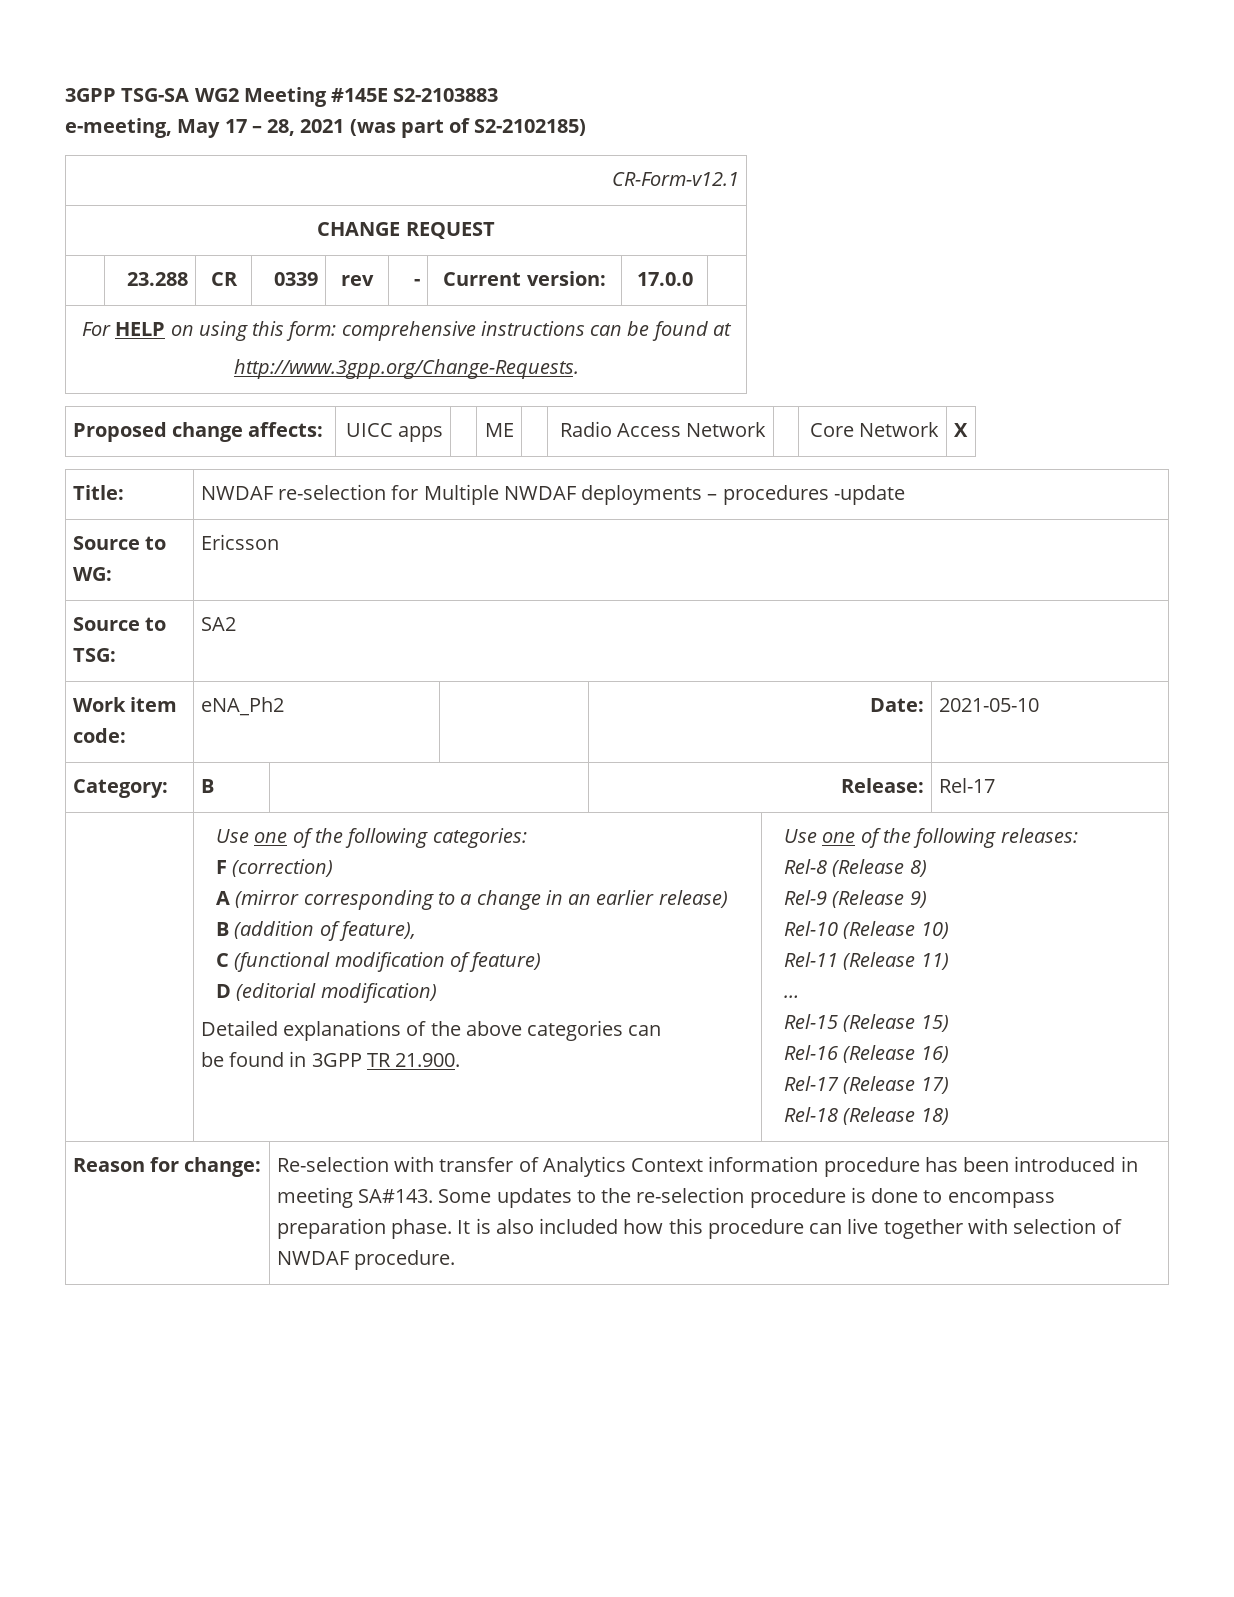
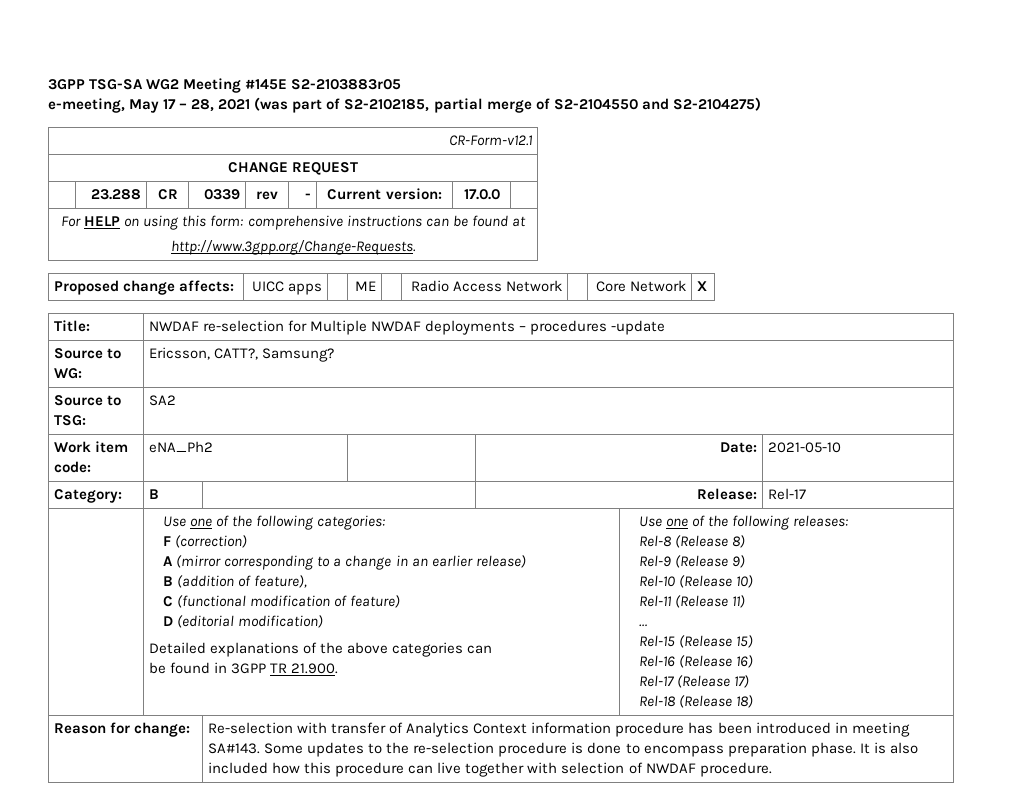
[393,88,499,102] S2-2103883 -> [291,79,402,90] S2-2103883r05
[474,119,587,136] S2-2102185) -> [344,97,761,113] S2-2102185, partial merge of S2-2104550 and S2-2104275)
[200,534,279,550] Ericsson -> [149,347,335,362] Ericsson, CATT?, Samsung?

